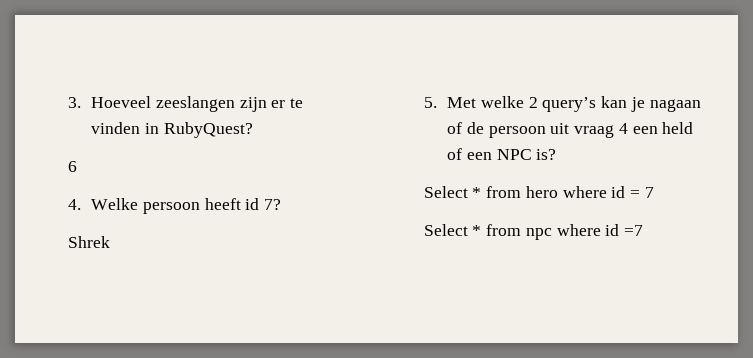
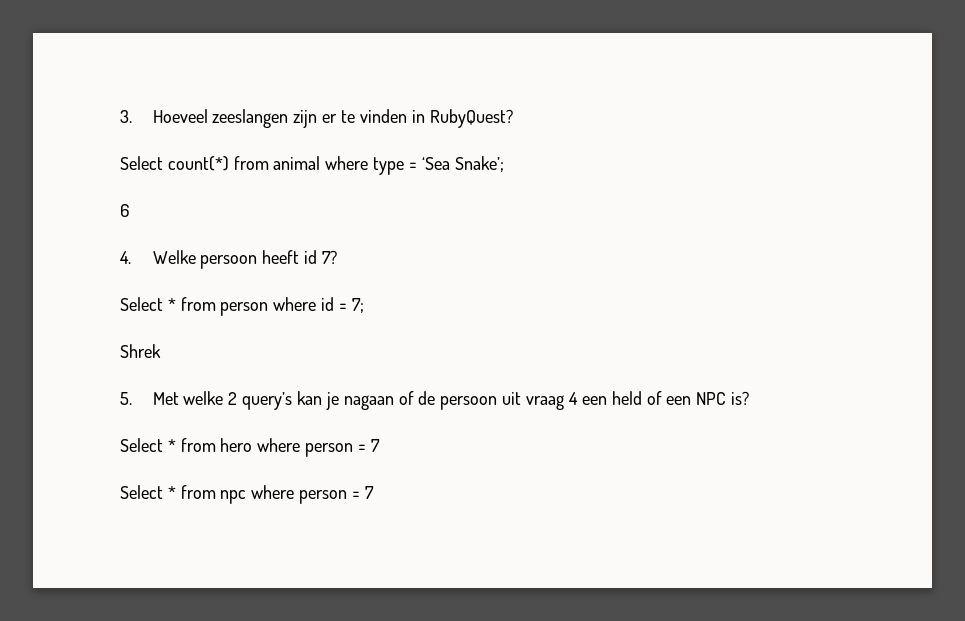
(253, 130) none -> [119,156,504,175] // Select count(*) from animal where type = ‘Sea Snake’;
(282, 204) none -> [119,297,364,316] // Select * from person where id = 7;
[611,186,626,198] id -> [305,443,354,457] person
[605,224,643,236] id =7 -> [299,486,374,504] person = 7

